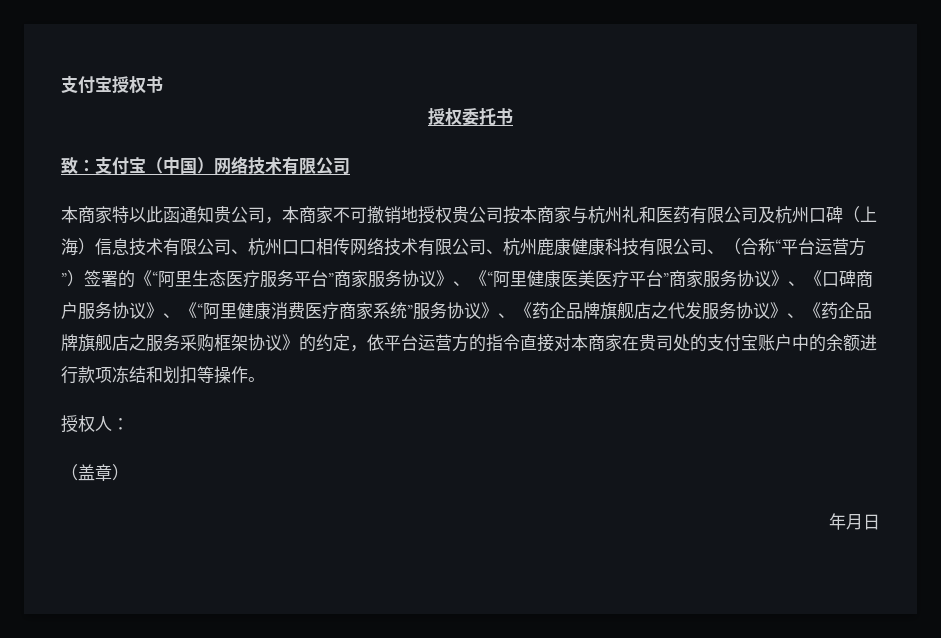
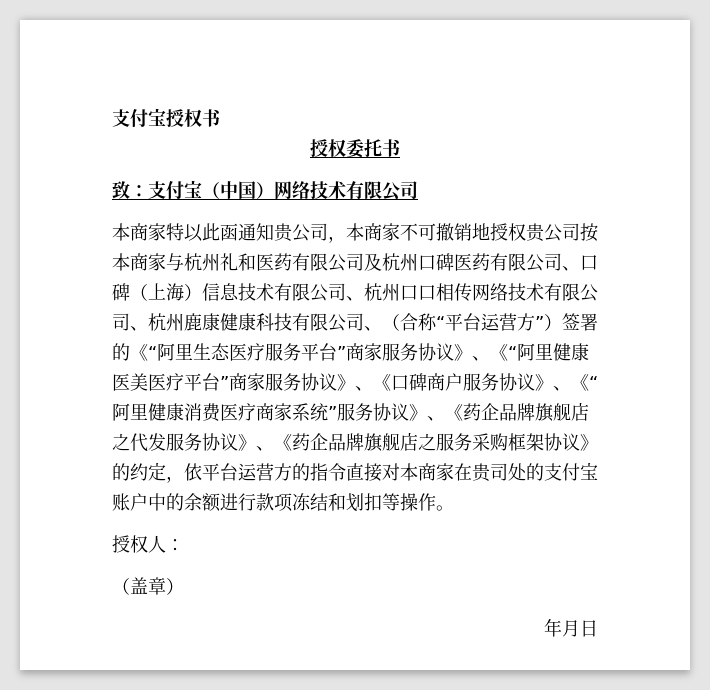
(843, 214) none -> [454,253,598,272] [112,283,130,301] 医药有限公司、口碑

